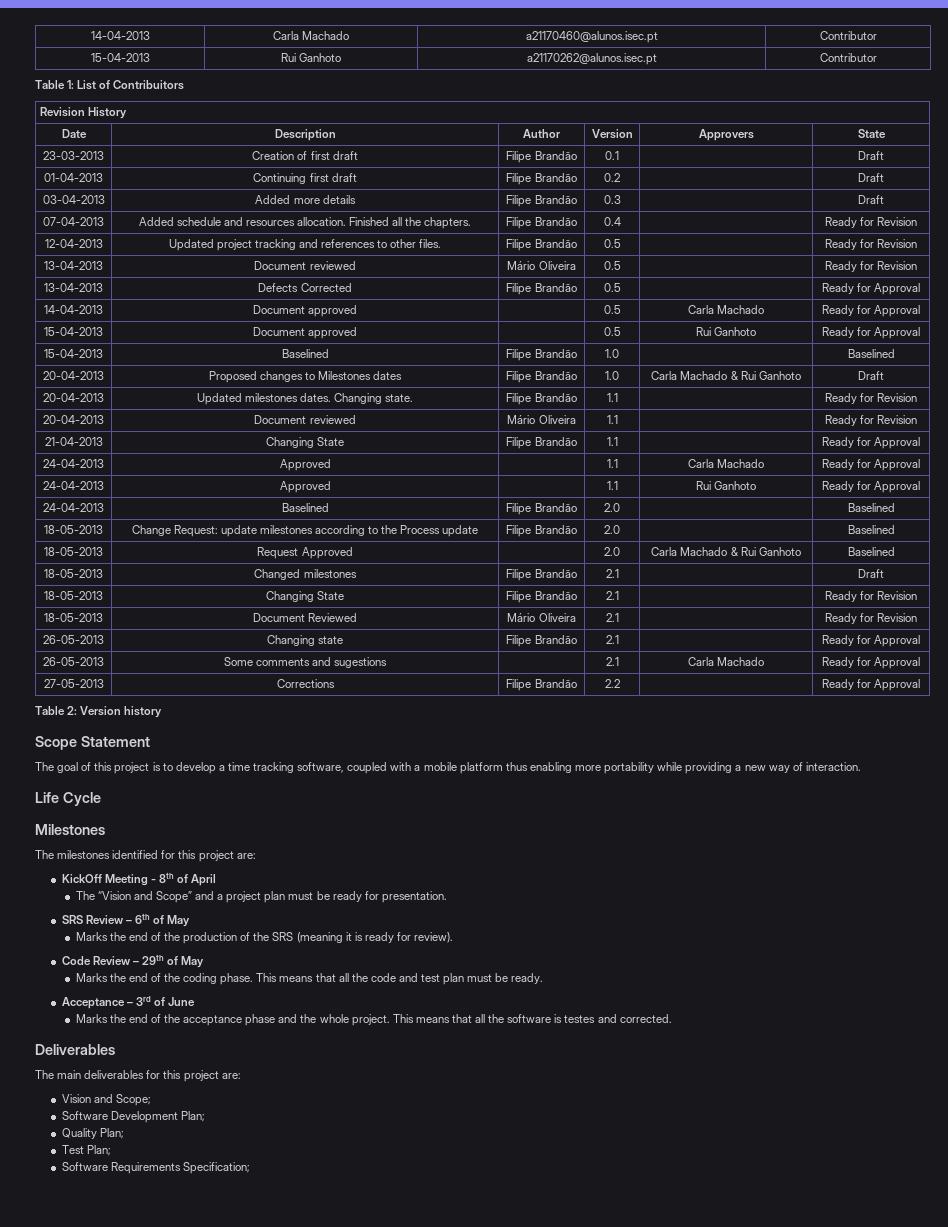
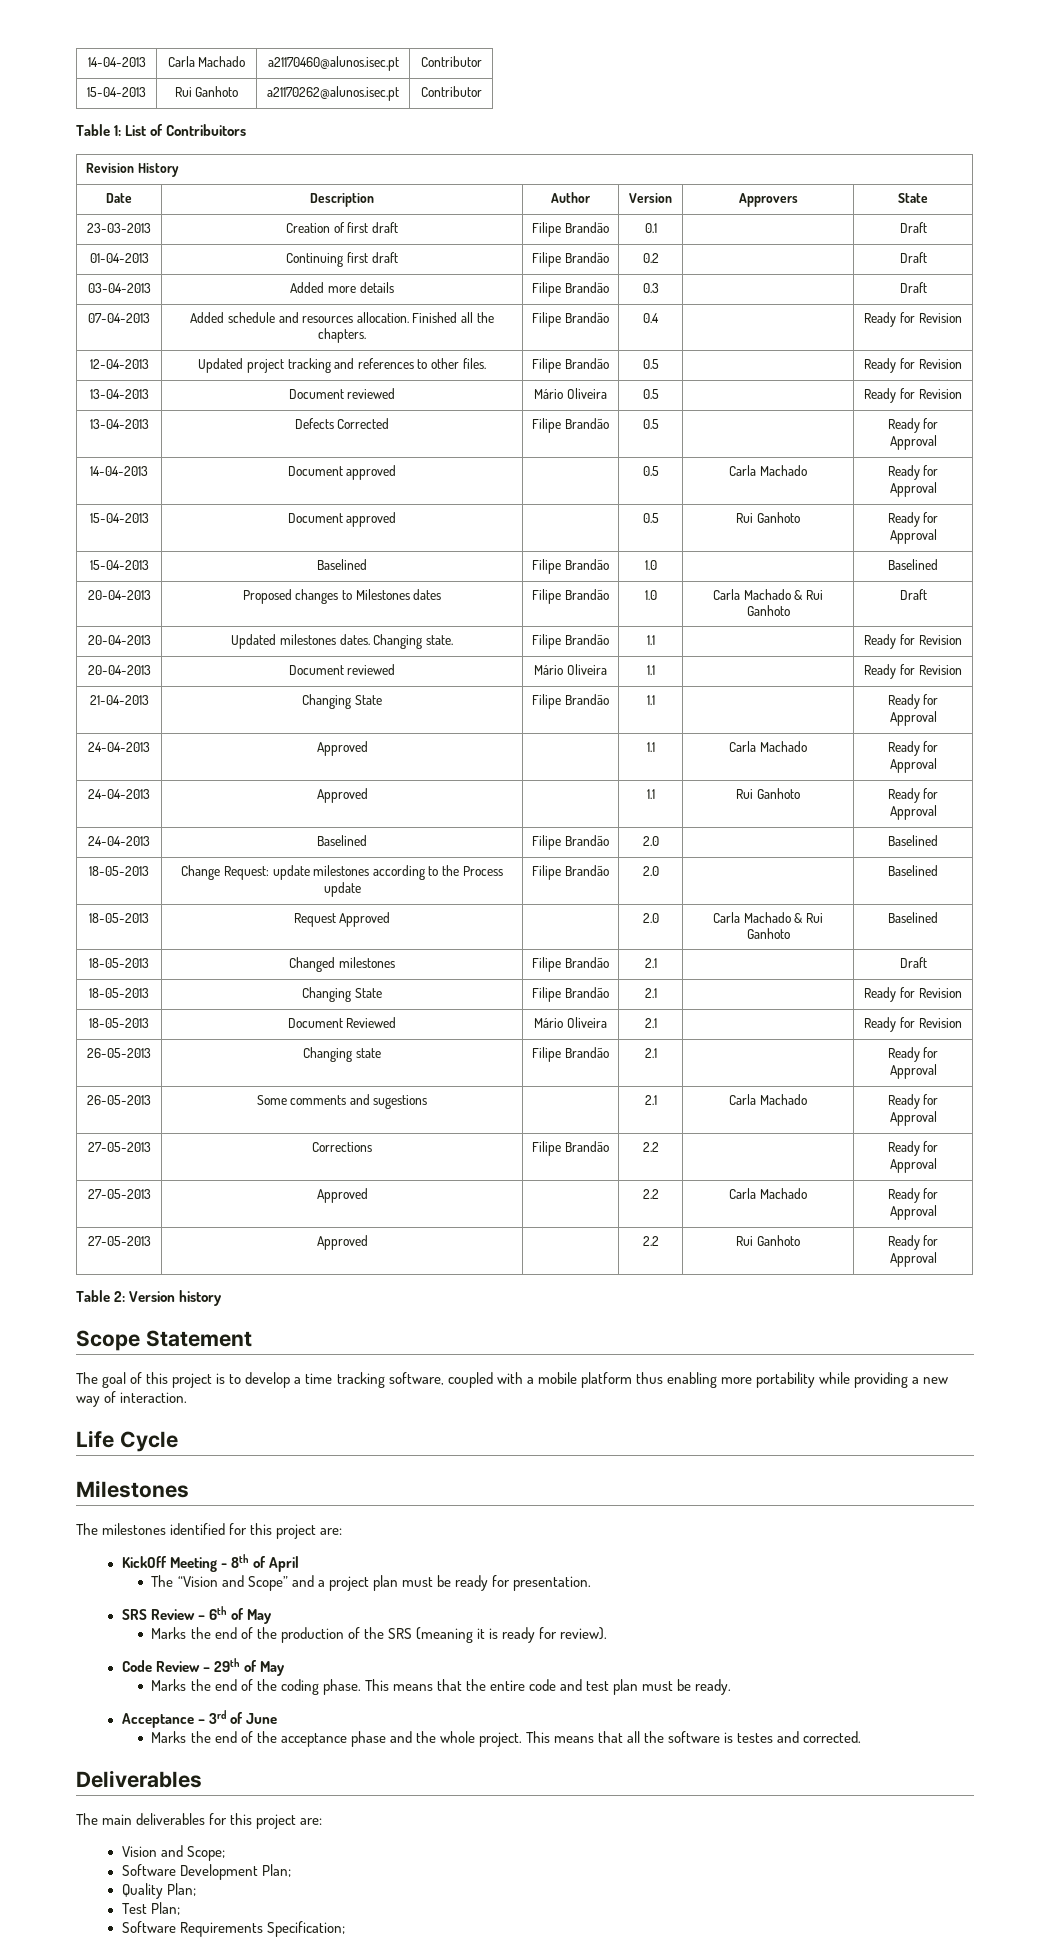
(921, 685) none -> [87,1189,151,1199] [316,1188,368,1203] [642,1189,659,1199] [729,1188,807,1199] [887,1188,939,1203] [889,1205,937,1220] [87,1236,151,1246] [316,1235,368,1250] [642,1236,659,1246] [736,1235,800,1246] [887,1235,939,1250] [889,1252,937,1267] // 27-05-2013 | Approved | | 2.2 | Carla Machado | Ready for Approval // 27-05-2013 | Approved | | 2.2 | Rui Ganhoto | Ready for Approval
[338,973,368,982] all the -> [465,1679,526,1691] the entire

